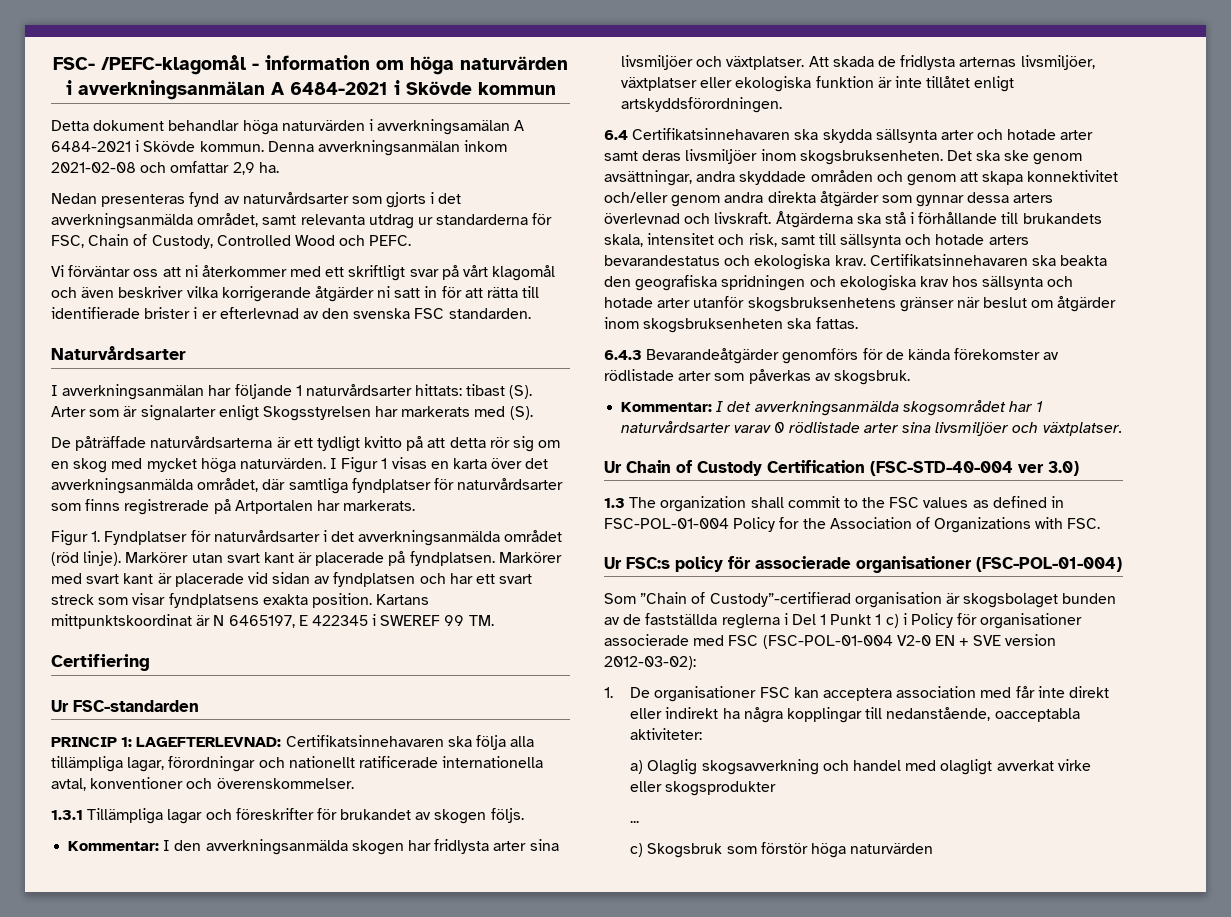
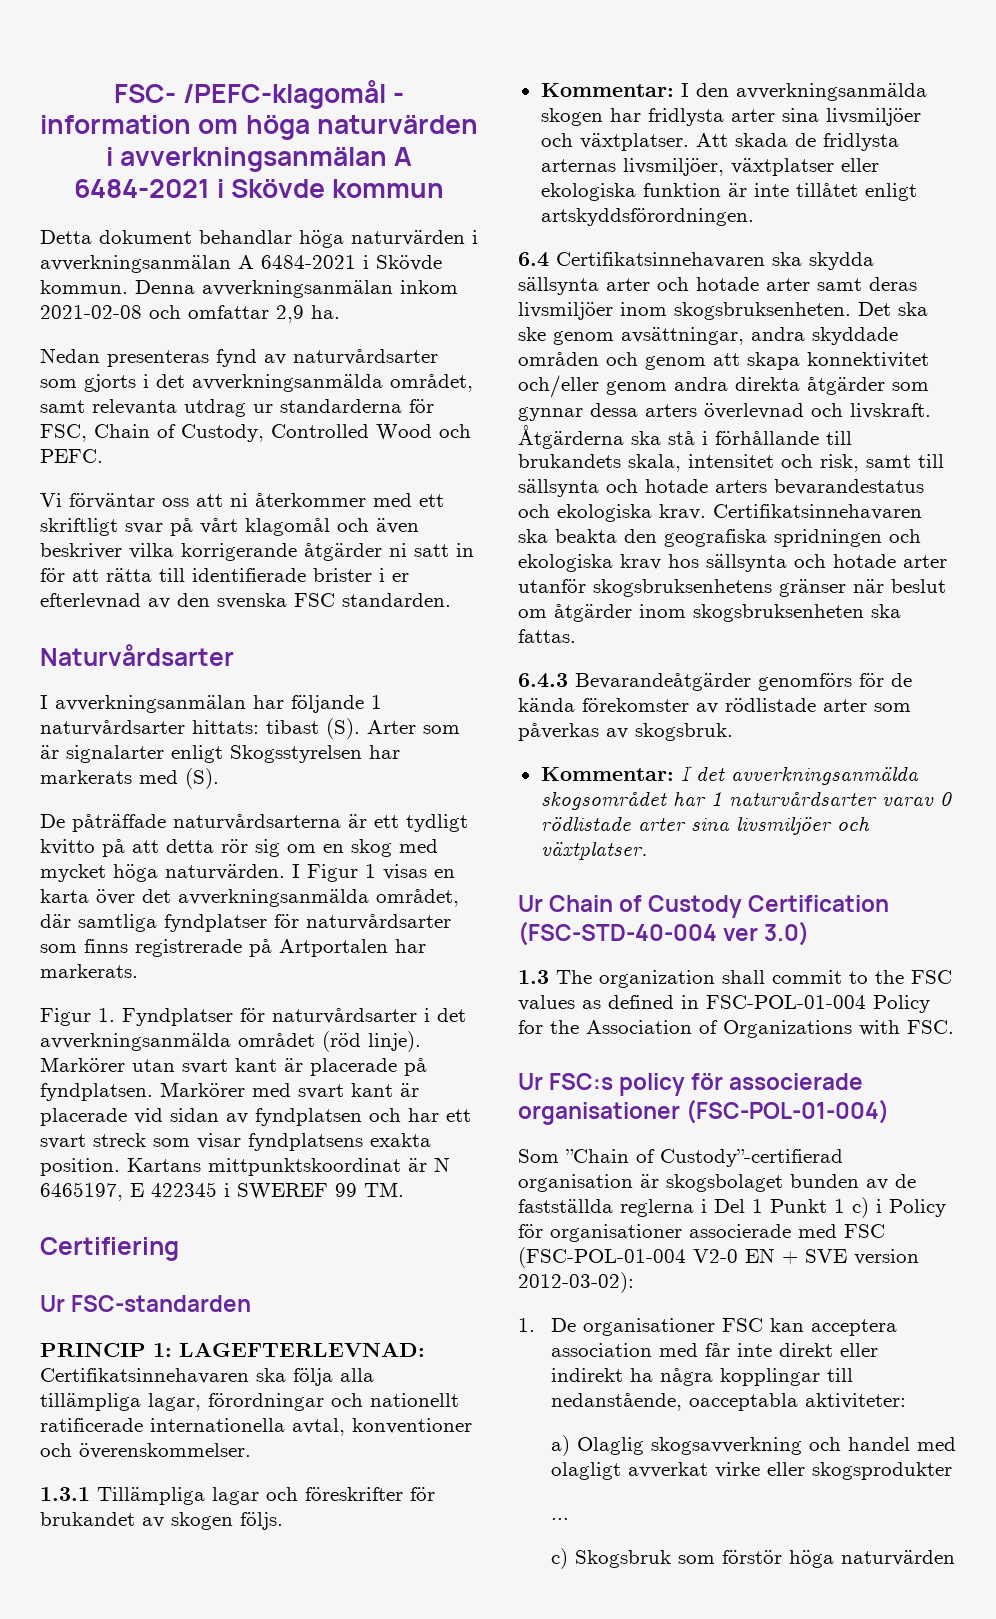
[377,119,511,135] avverkningsamälan -> [40,255,231,273] avverkningsanmälan

